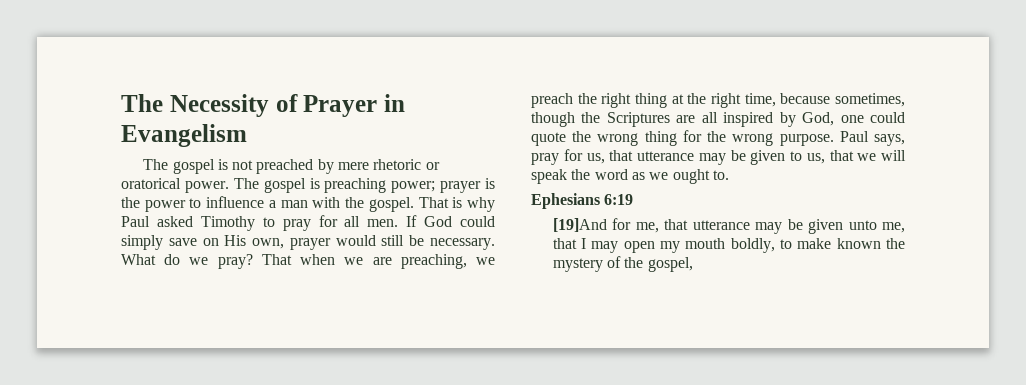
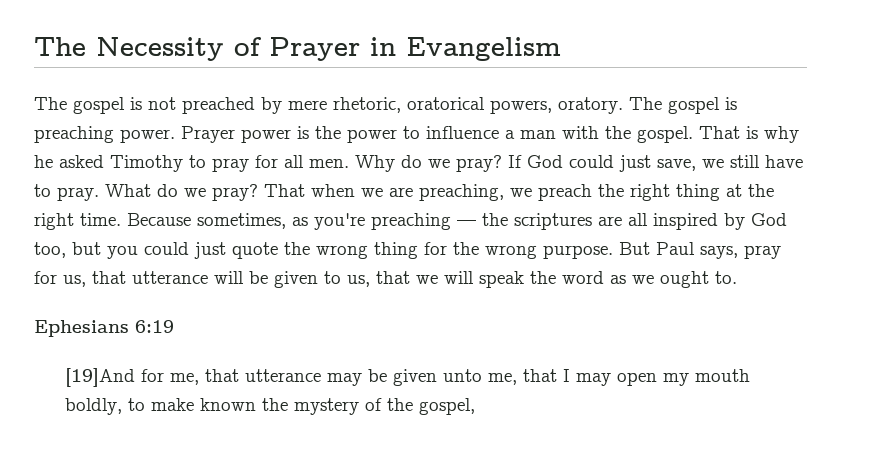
[373,159,440,170] [121,178,229,193] rhetoric or oratorical power. -> [333,97,623,114] rhetoric, oratorical powers, oratory.
[391,181,482,193] power; prayer -> [120,126,291,143] power. Prayer power
[121,216,150,227] Paul -> [34,155,53,168] he
[406,215,495,227] [121,235,495,250] If God could simply save on His own, prayer would still be necessary. -> [355,155,803,172] [34,184,99,201] Why do we pray? If God could just save, we still have to pray.
[744,93,905,107] [531,112,906,127] time, because sometimes, though the Scriptures are all inspired by God, one could -> [80,213,787,230] [34,242,226,259] time. Because sometimes, as you're preaching — the scriptures are all inspired by God too, but you could just
(834, 140) none -> [619,242,650,255] But
[698,153,726,165] may -> [214,271,244,284] will

